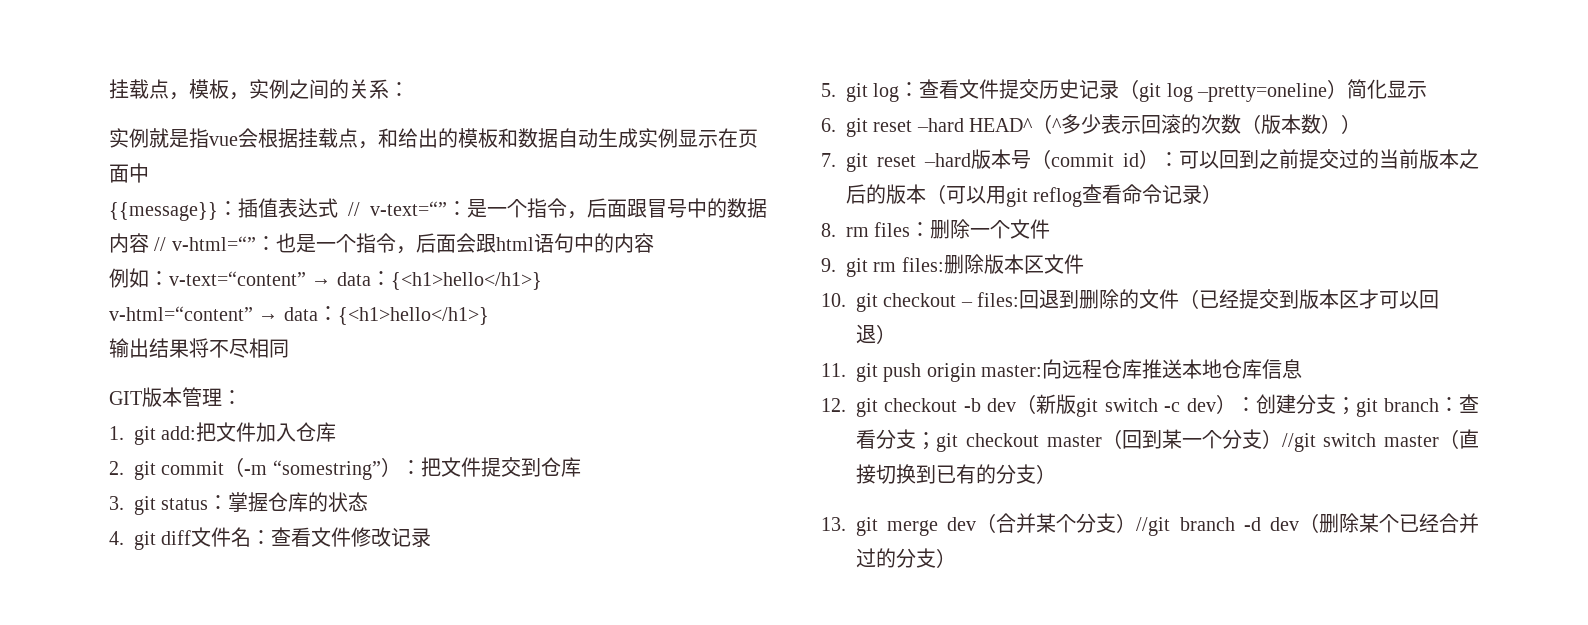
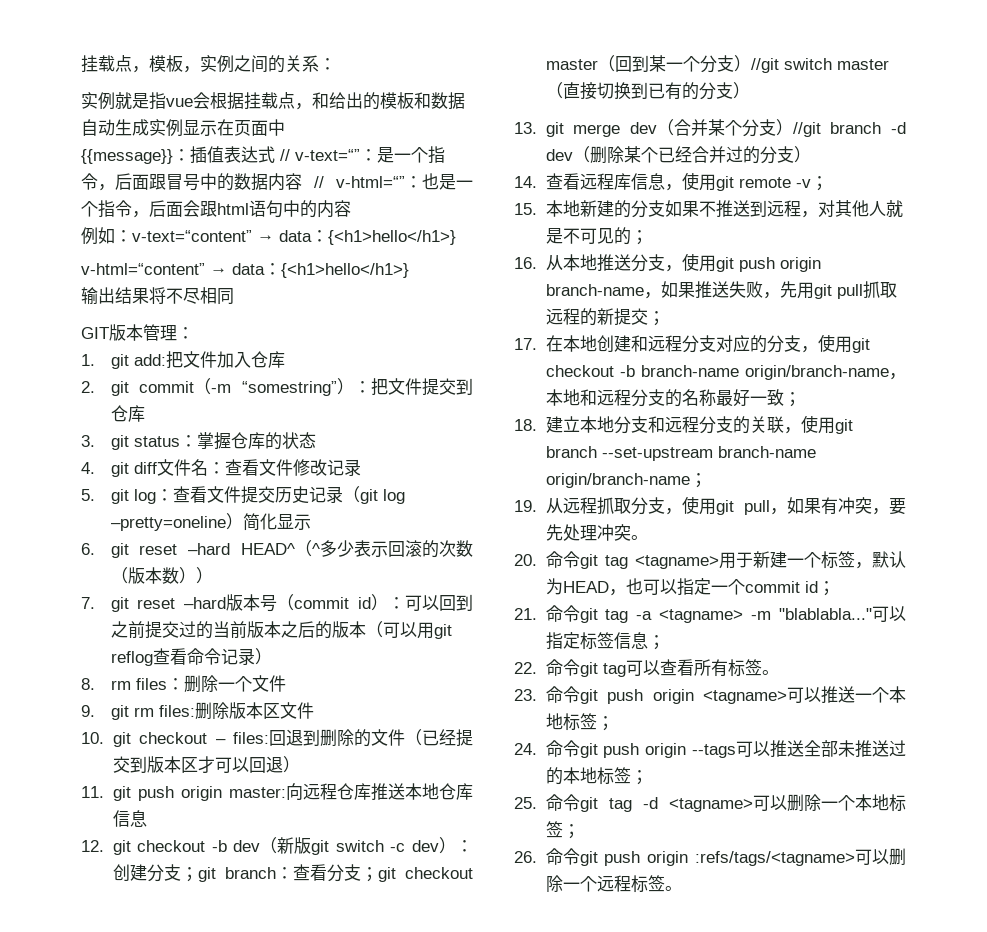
(956, 558) none -> [514,172,828,191] [514,200,903,218] [545,227,648,245] [514,253,821,272] [545,281,897,299] [545,308,665,326] [514,334,870,353] [545,365,906,380] [545,389,801,407] [514,415,853,434] [545,446,816,461] [545,473,707,488] [514,496,906,515] [545,524,648,541] [514,551,906,569] [545,578,835,596] [514,605,906,623] [545,632,665,650] [514,659,779,677] [514,686,906,704] [545,713,614,731] [514,740,906,758] [545,767,648,785] [514,794,906,812] [545,821,580,839] [514,848,906,866] [545,875,682,893] // 14.查看远程库信息，使用git remote -v； // 15.本地新建的分支如果不推送到远程，对其他人就是不可见的； // 16.从本地推送分支，使用git push origin branch-name，如果推送失败，先用git pull抓取远程的新提交； // 17.在本地创建和远程分支对应的分支，使用git checkout -b branch-name origin/branch-name，本地和远程分支的名称最好一致； // 18.建立本地分支和远程分支的关联，使用git branch --set-upstream branch-name origin/branch-name； // 19.从远程抓取分支，使用git pull，如果有冲突，要先处理冲突。 // 20.命令git tag <tagname>用于新建一个标签，默认为HEAD，也可以指定一个commit id； // 21.命令git tag -a <tagname> -m "blablabla..."可以指定标签信息； // 22.命令git tag可以查看所有标签。 // 23.命令git push origin <tagname>可以推送一个本地标签； // 24.命令git push origin --tags可以推送全部未推送过的本地标签； // 25.命令git tag -d <tagname>可以删除一个本地标签； // 26.命令git push origin :refs/tags/<tagname>可以删除一个远程标签。

